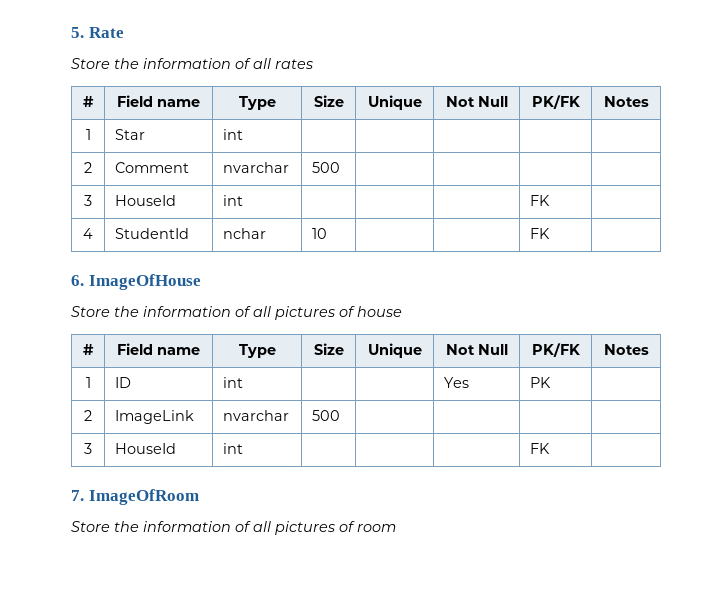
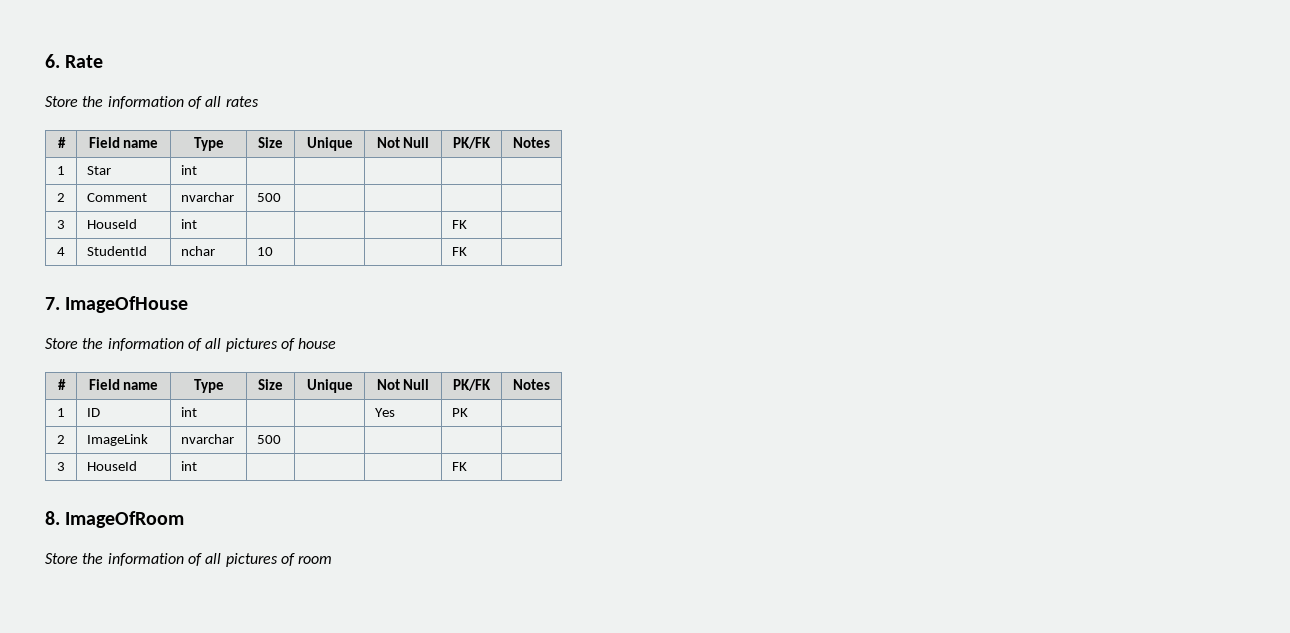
[71,27,84,38] 5. -> [45,54,60,68] 6.
[71,275,84,286] 6. -> [45,297,60,310] 7.
[71,490,84,501] 7. -> [45,511,60,525] 8.

